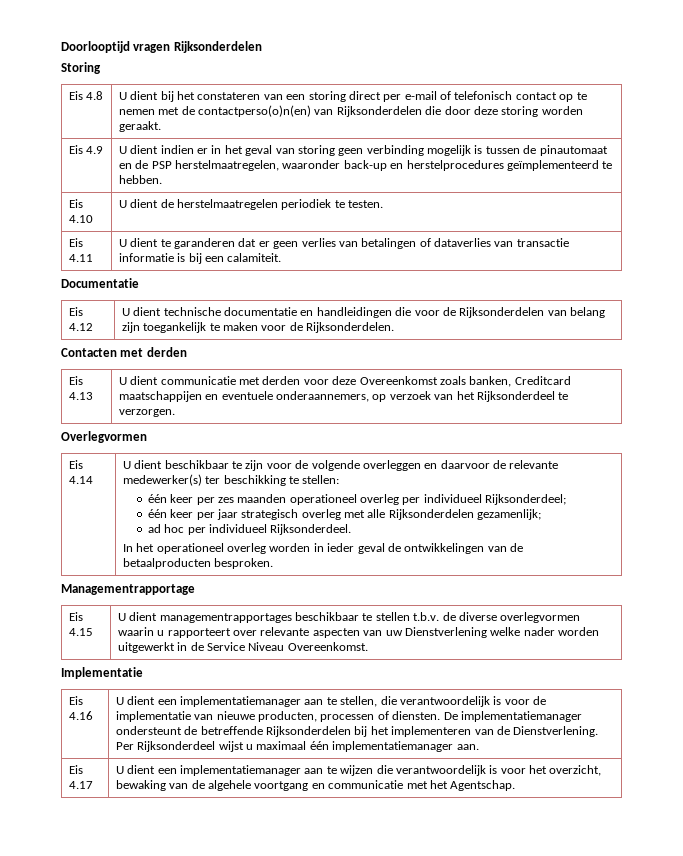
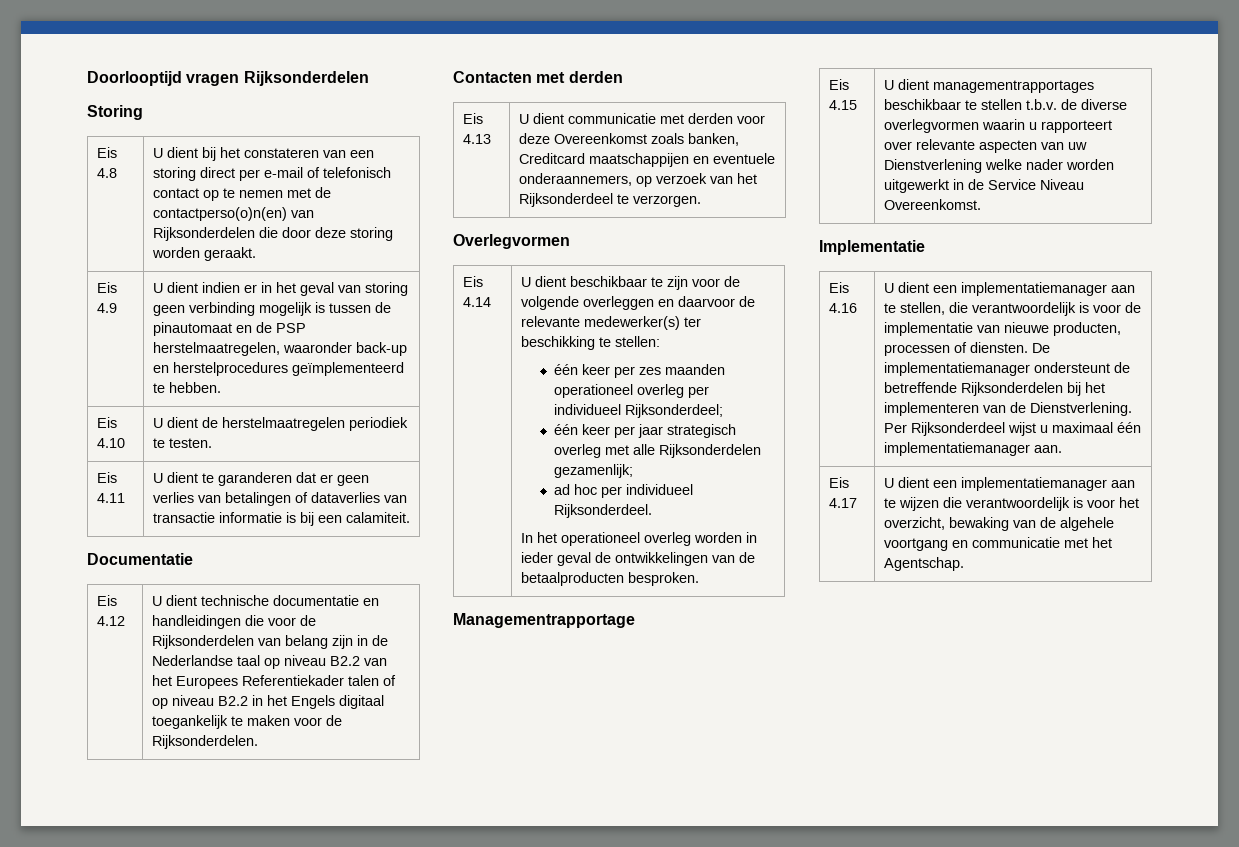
(140, 327) none -> [356,635,388,646] [151,655,387,669] [151,675,396,689] [151,695,384,709] in de Nederlandse taal op niveau B2.2 van het Europees Referentiekader talen of op niveau B2.2 in het Engels digitaal

